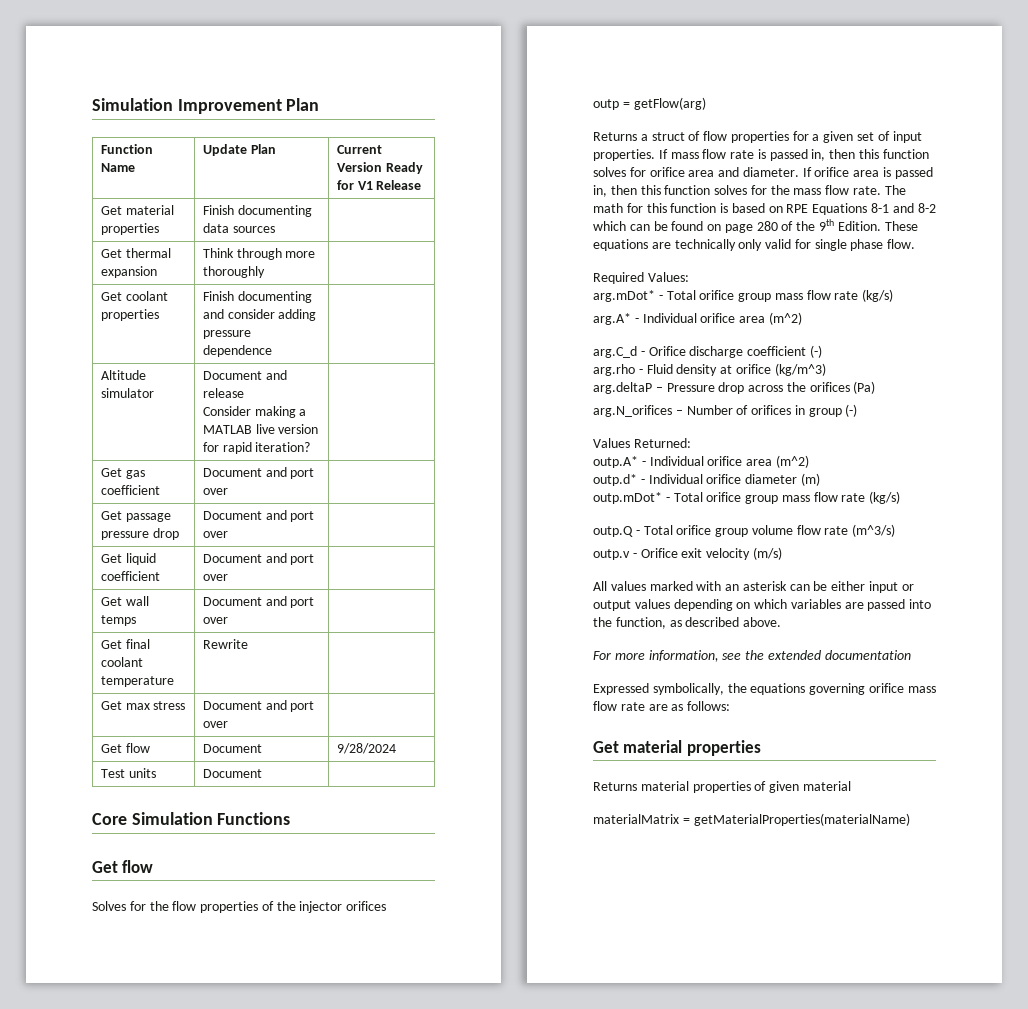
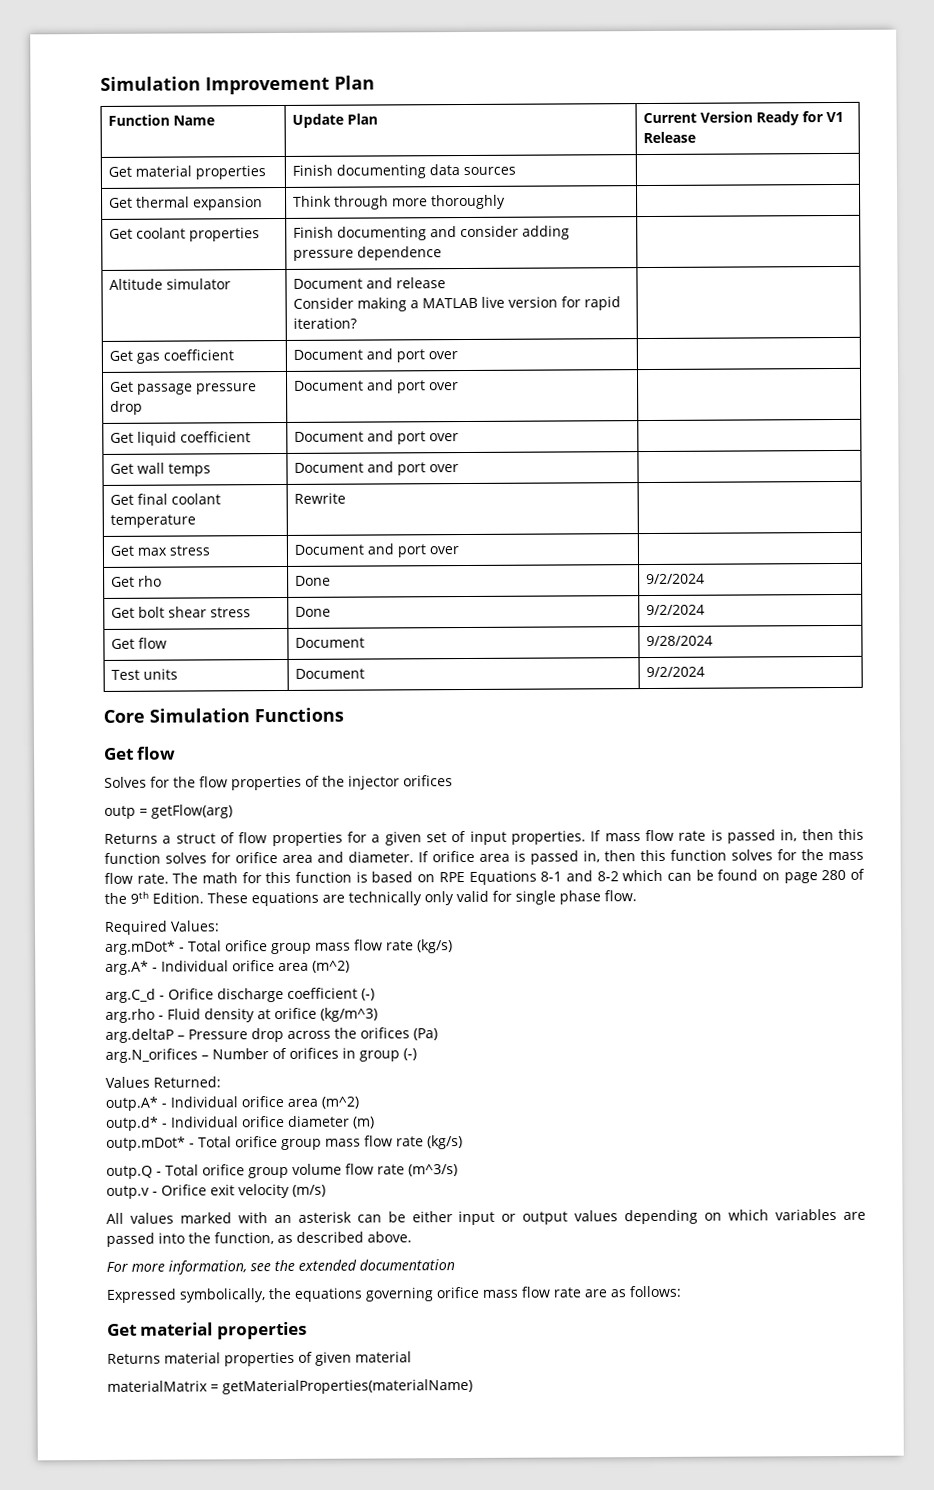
(228, 724) none -> [110,575,162,587] [294,575,331,586] [645,573,705,585] [110,606,251,618] [294,606,331,617] [645,604,705,616] // Get rho | Done | 9/2/2024 // Get bolt shear stress | Done | 9/2/2024
(262, 773) none -> [645,666,705,678] 9/2/2024

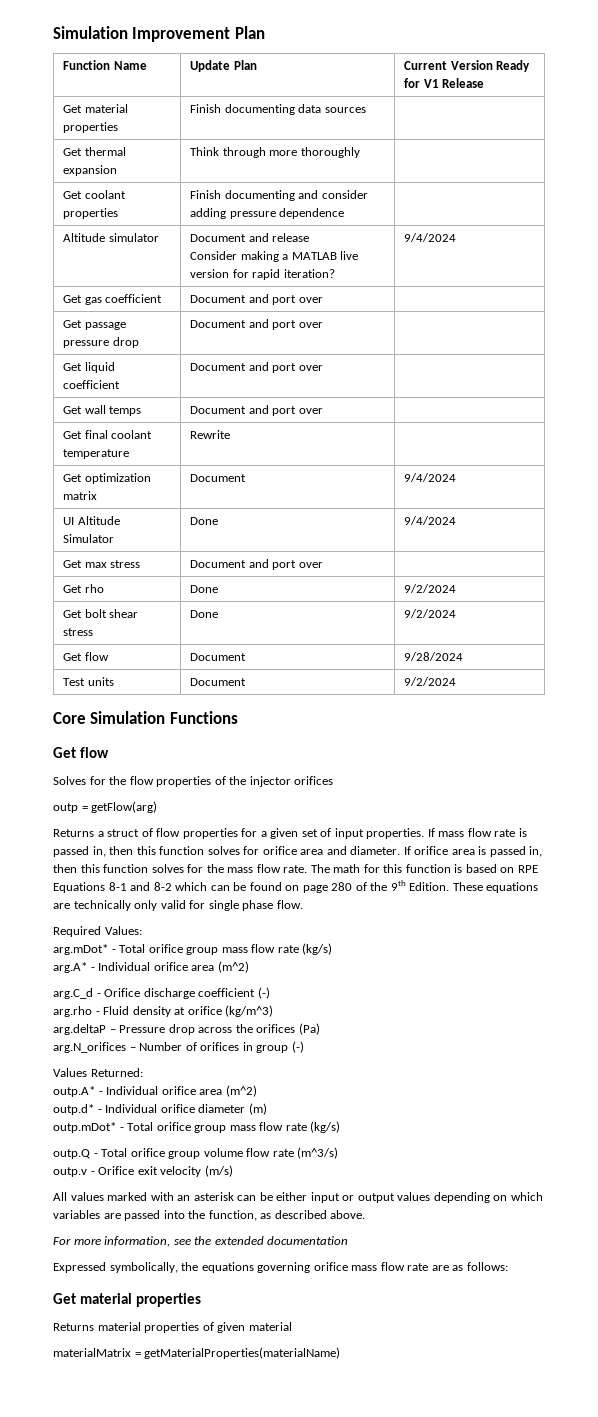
(357, 323) none -> [404,233,457,242] 9/4/2024
(346, 498) none -> [63,473,151,484] [63,491,98,500] [190,474,247,482] [404,473,457,482] [63,516,120,525] [63,534,115,543] [190,517,219,525] [404,516,457,525] // Get optimization matrix | Document | 9/4/2024 // UI Altitude Simulator | Done | 9/4/2024

